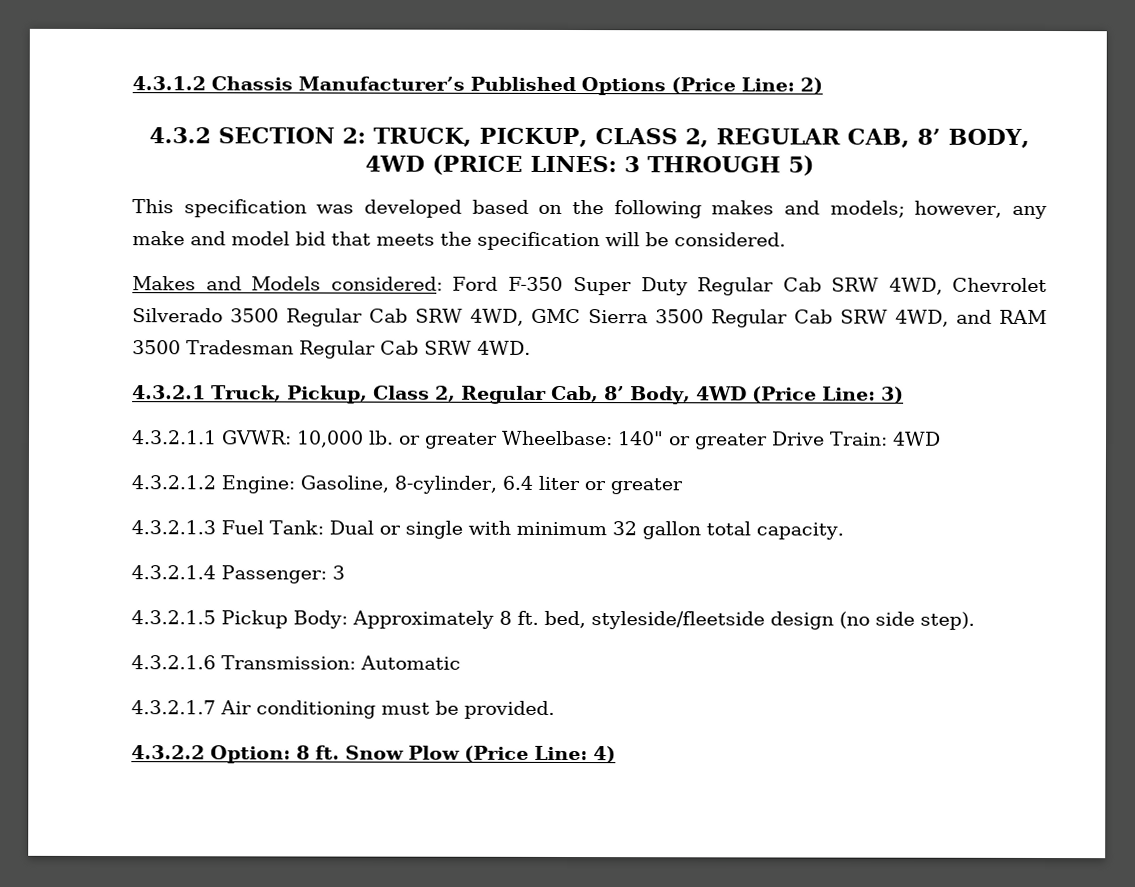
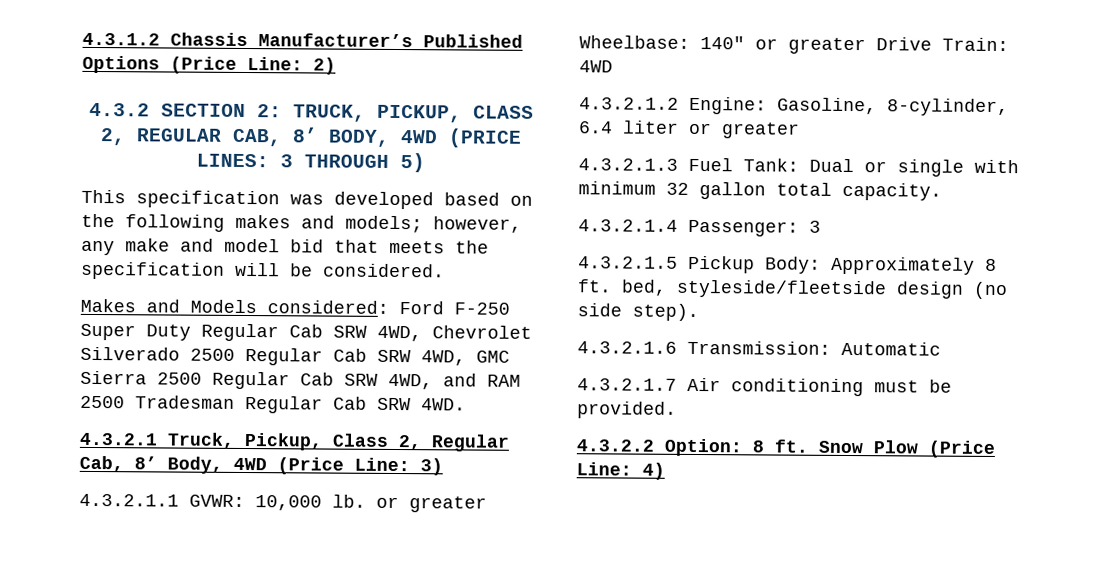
[507,276,564,291] F-350 -> [454,302,510,315] F-250
[230,308,280,323] 3500 -> [190,348,235,361] 2500
[655,309,705,324] 3500 -> [157,372,202,385] 2500
[132,340,181,355] 3500 -> [80,395,125,409] 2500

